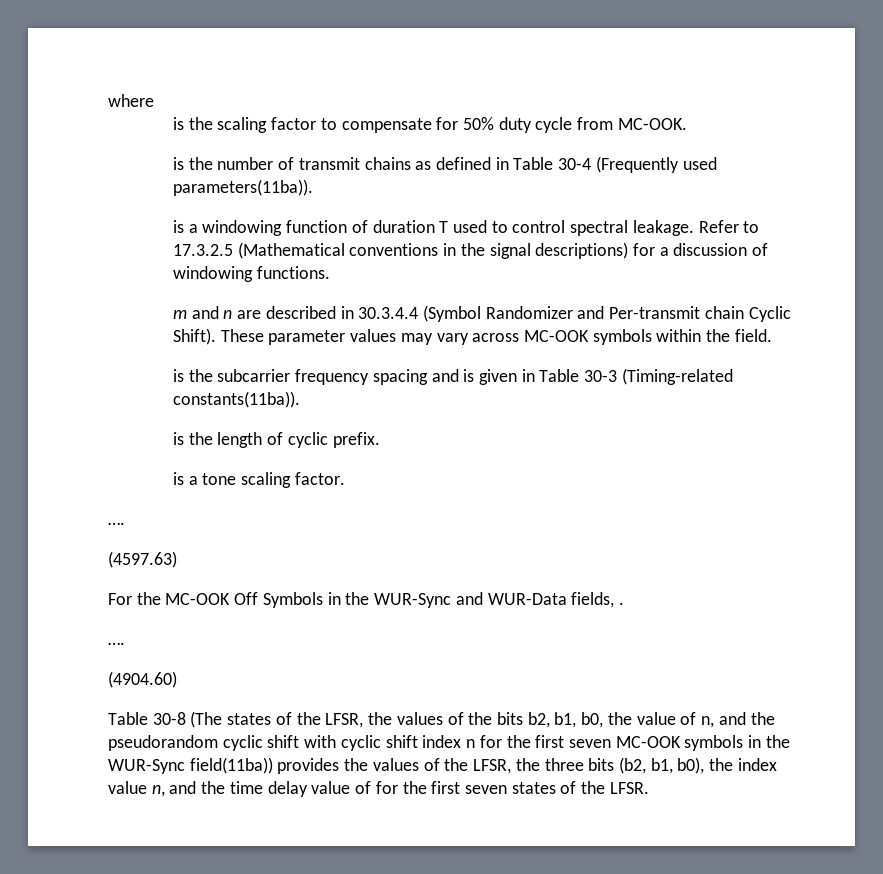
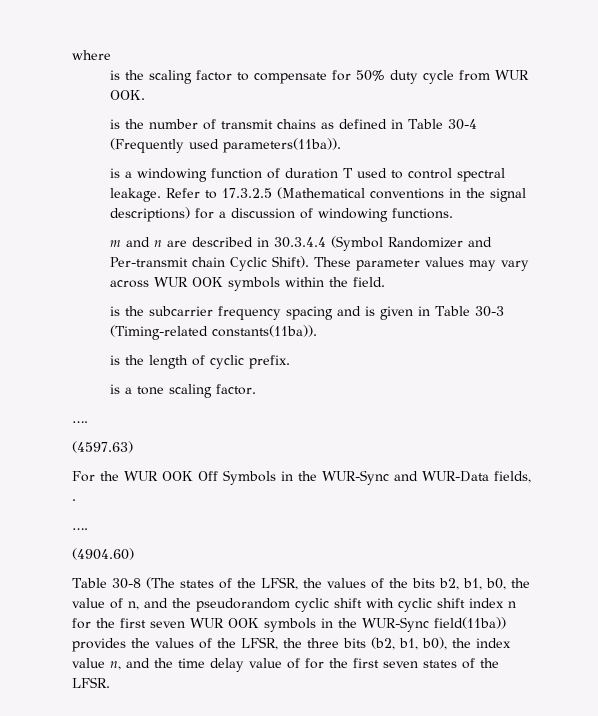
[617,118,687,130] MC-OOK. -> [495,70,530,80] [110,90,146,100] WUR OOK.
[524,330,590,342] MC-OOK -> [154,277,224,287] WUR OOK
[165,593,231,605] MC-OOK -> [124,471,193,481] WUR OOK
[615,736,681,748] MC-OOK -> [190,618,259,628] WUR OOK

